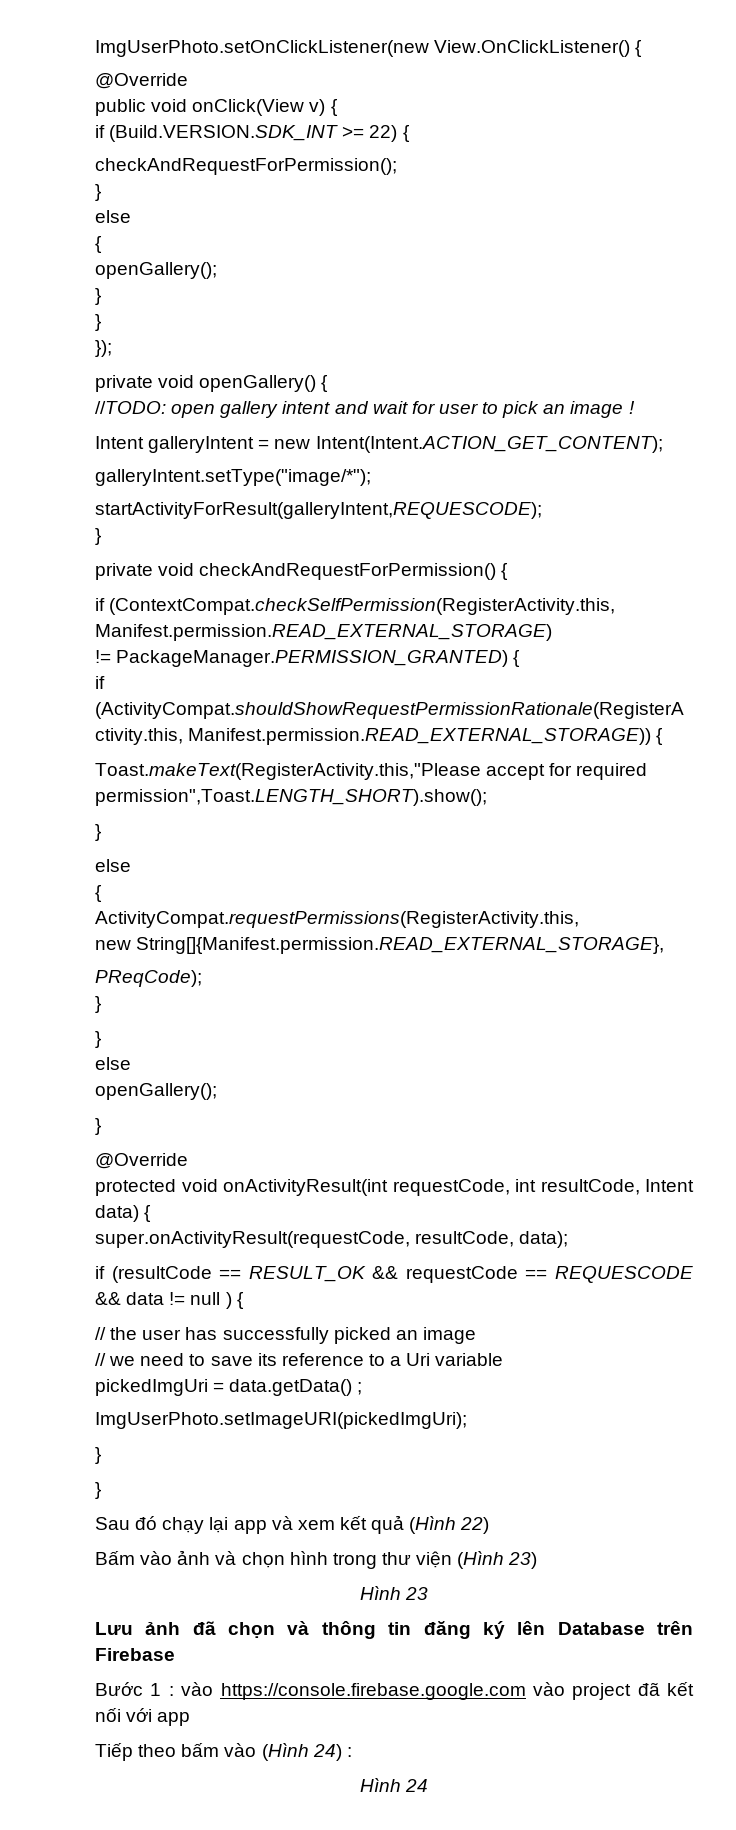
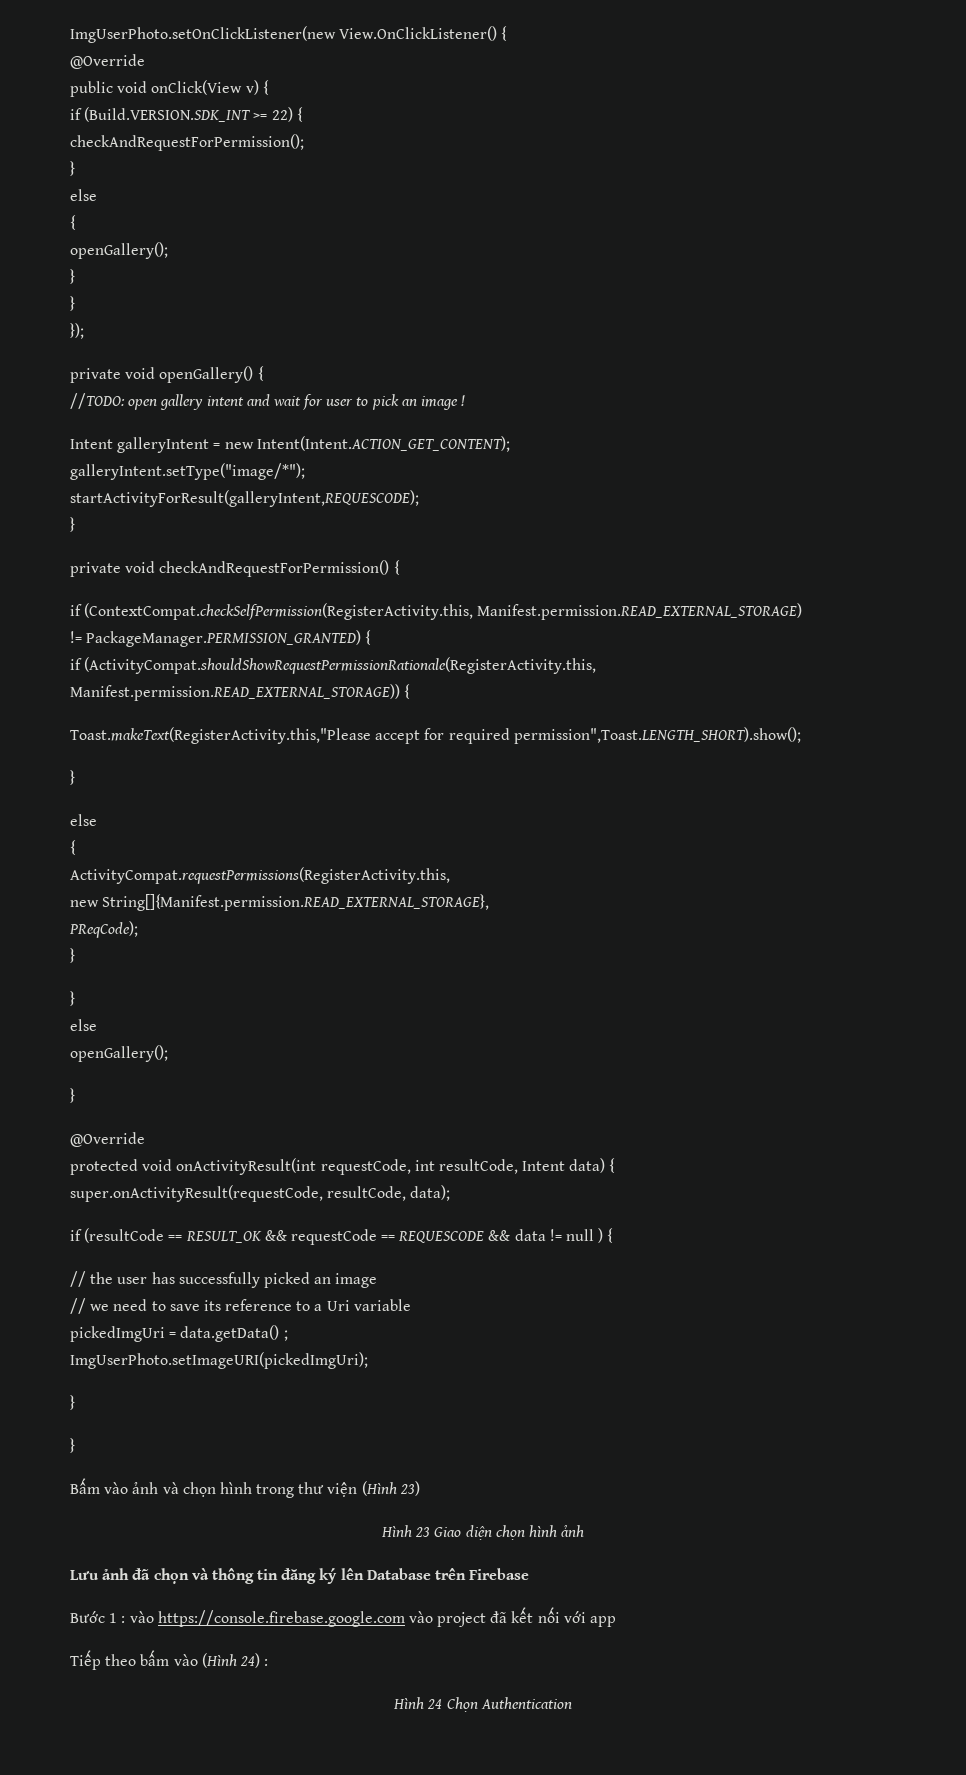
[95,1515,490,1534] // Sau đó chạy lại app và xem kết quả (Hình 22) -> (75, 1445) none
(429, 1593) none -> [434,1525,585,1540] Giao diện chọn hình ảnh
(429, 1785) none -> [446,1697,572,1712] Chọn Authentication

